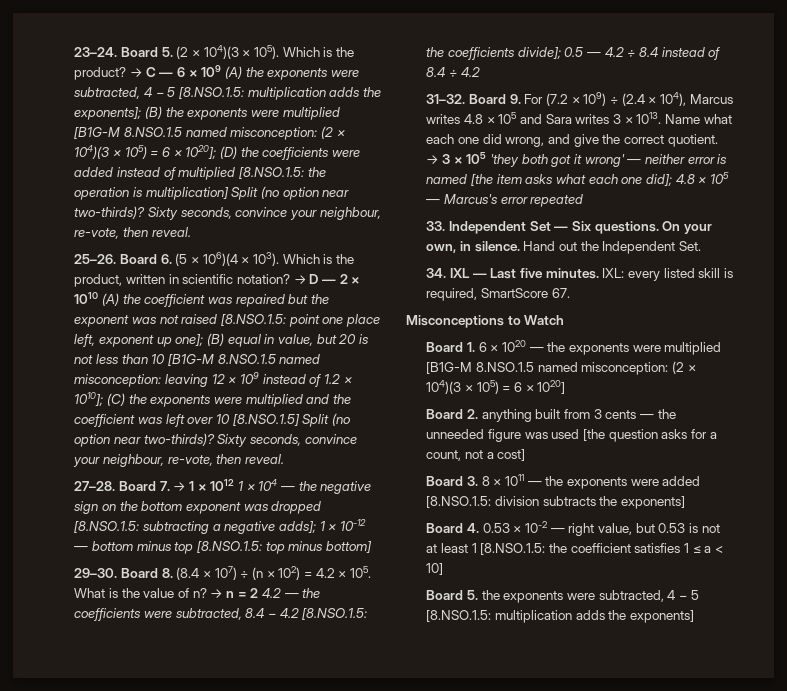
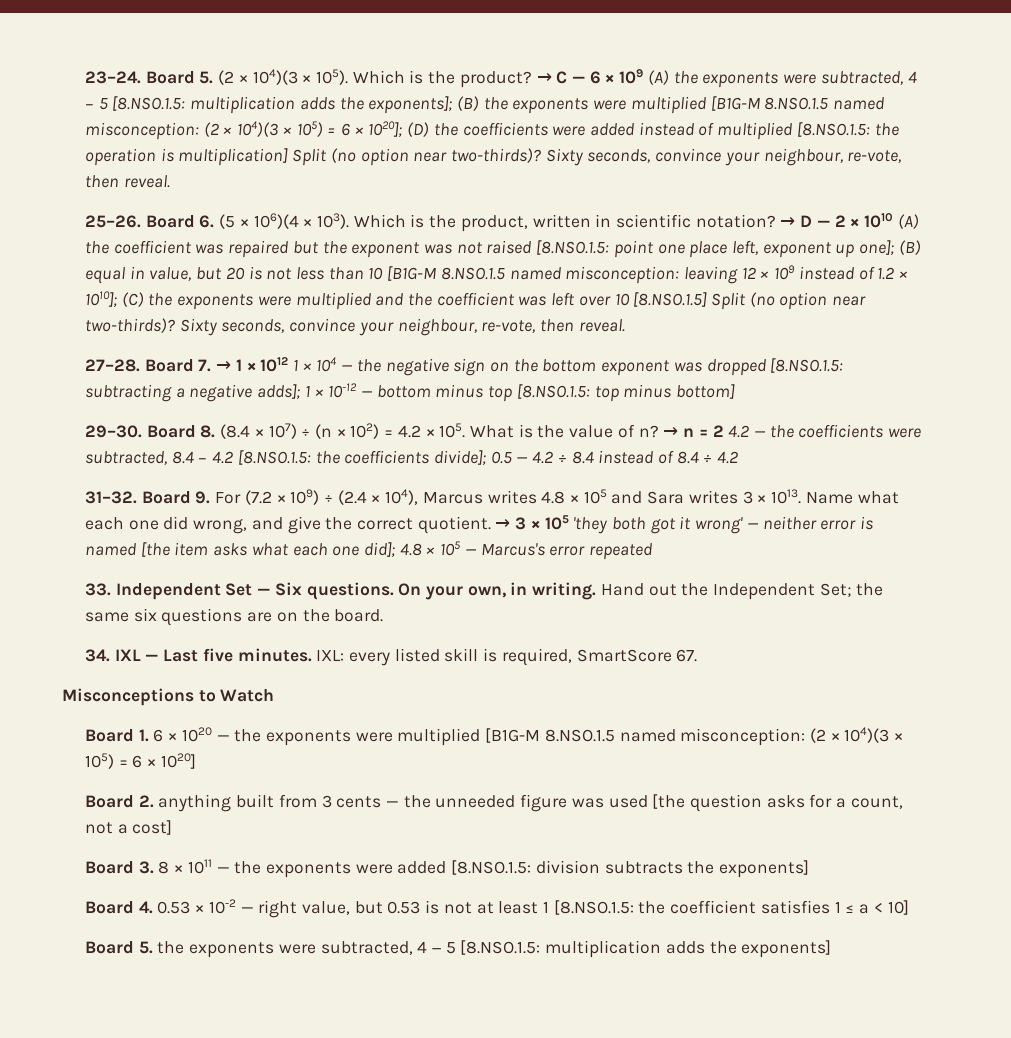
[474,241,520,252] silence. -> [532,582,597,600] writing.
[678,241,701,251] Set. -> [819,583,884,597] [84,608,384,626] Set; the same six questions are on the board.

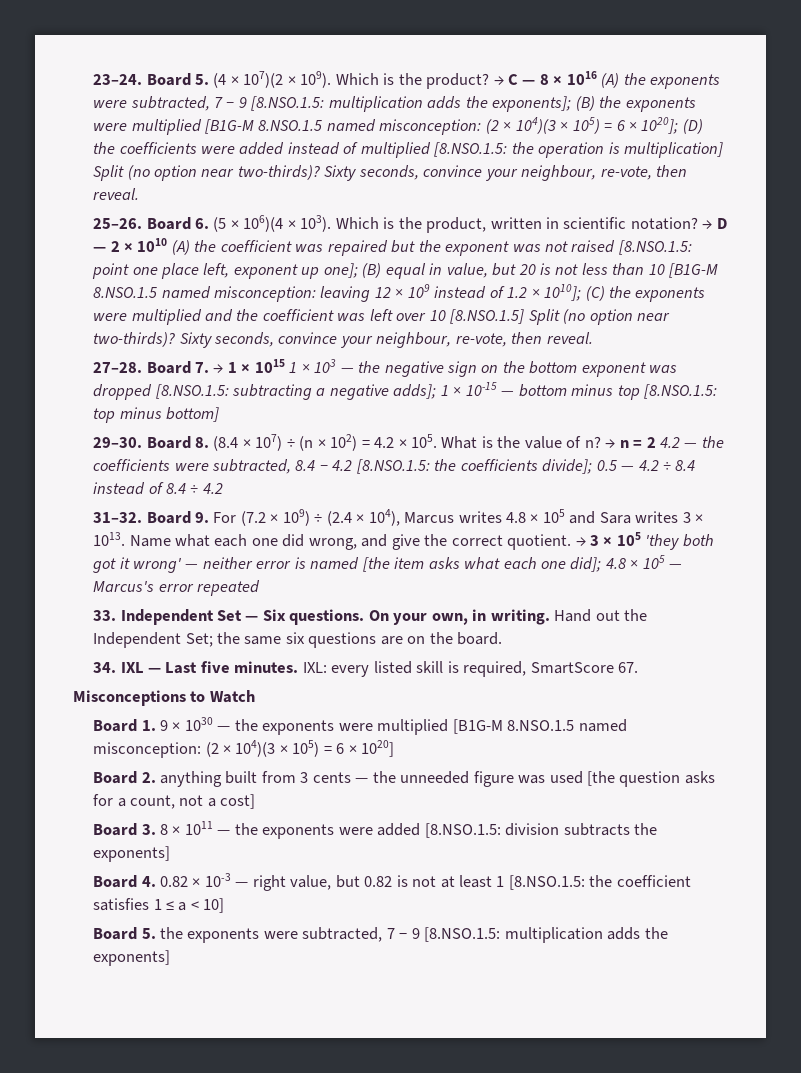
[218,69,348,85] (2 × 104)(3 × 105). -> [213,71,332,88] (4 × 107)(2 × 109).
[589,69,644,84] 6 × 109 -> [539,71,597,85] 8 × 1016
[907,71,917,83] [84,98,108,110] 4 − 5 -> [213,97,247,108] 7 − 9
[260,357,338,372] 1012 1 × 104 -> [254,359,337,373] 1015 1 × 103
[328,383,358,398] 10-12 -> [465,382,497,396] 10-15
[153,727,212,742] 6 × 1020 -> [159,717,213,731] 9 × 1030
[157,899,236,914] 0.53 × 10-2 -> [159,873,231,887] 0.82 × 10-3
[387,901,421,914] 0.53 -> [364,876,393,887] 0.82
[417,941,456,954] 4 − 5 -> [386,928,420,939] 7 − 9

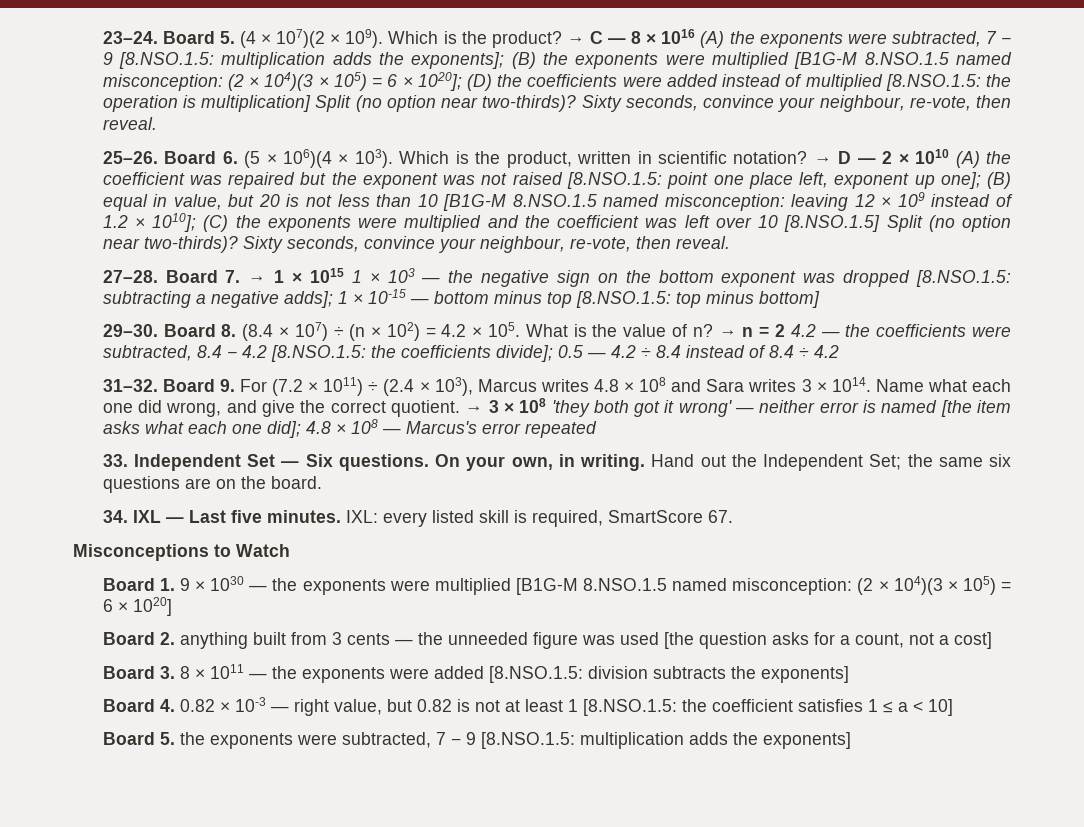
[282,509,310,526] 109) -> [323,377,364,396] 1011)
[368,509,400,526] 104), -> [434,377,473,396] 103),
[542,509,565,523] 105 -> [639,377,667,392] 108
[93,532,126,546] 1013. -> [831,377,871,392] 1014.
[616,532,641,546] 105 -> [519,398,547,413] 108
[642,555,665,569] 105 -> [350,419,378,434] 108

